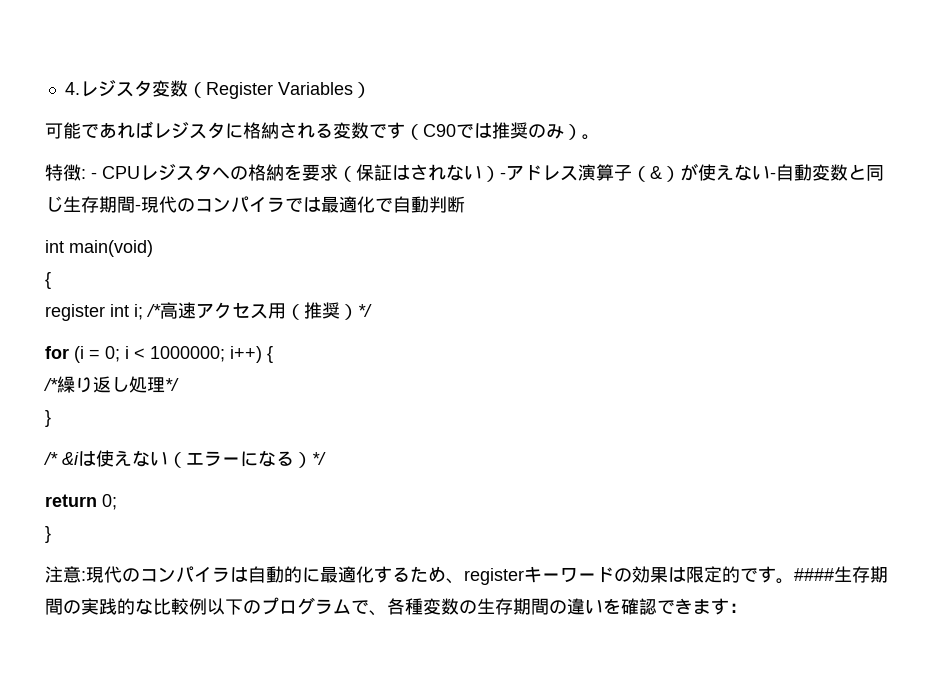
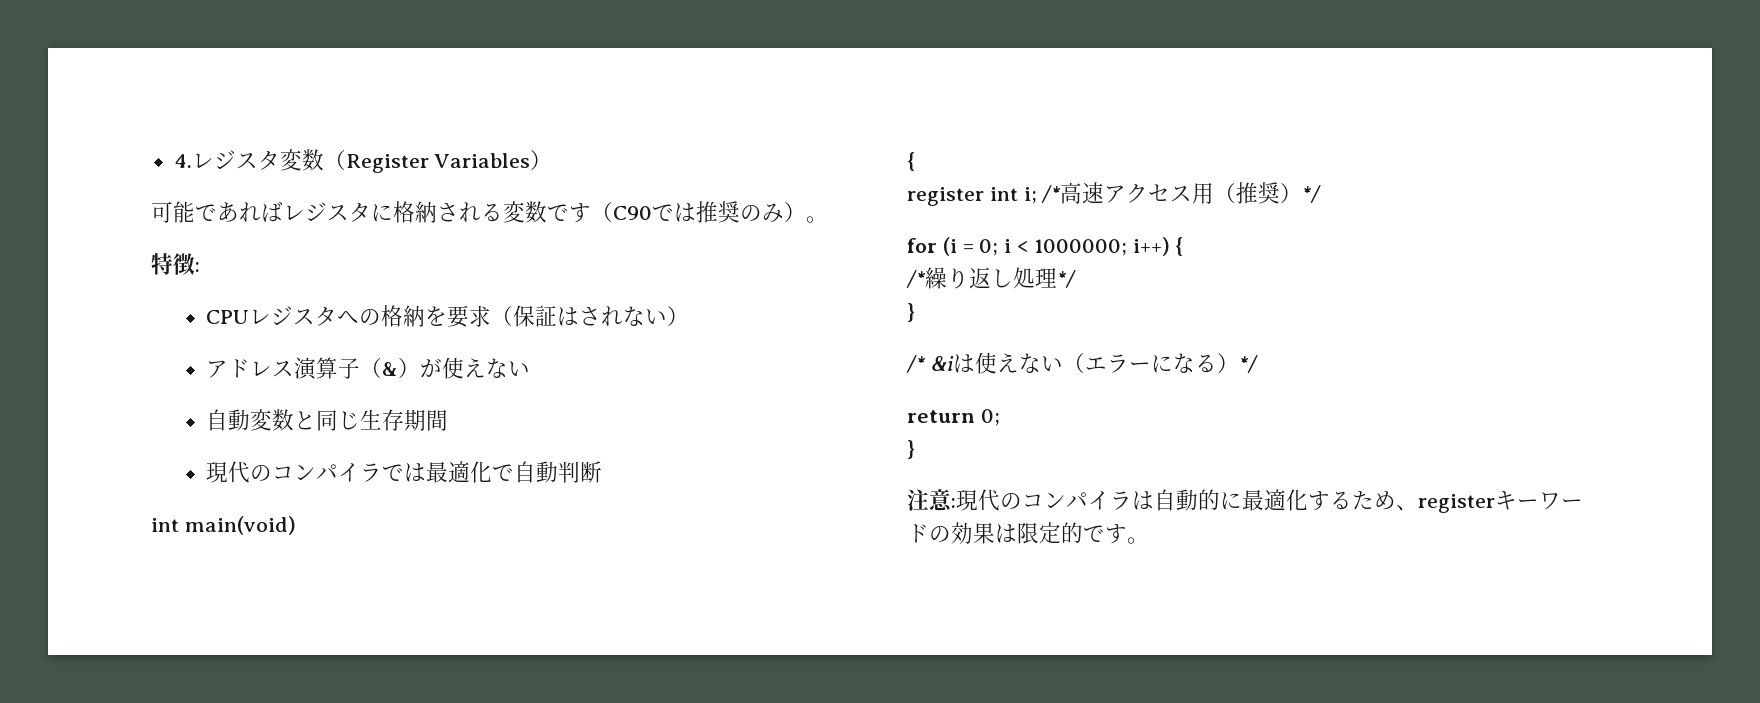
[91,172,97,179] - -> (200, 267) //
[500,172,506,179] - -> (690, 316) //
[770,172,776,179] - -> (531, 369) //
[135,204,141,211] - -> (449, 420) //
[794,566,888,583] [45,597,747,616] ####生存期間の実践的な比較例以下のプログラムで、各種変数の生存期間の違いを確認できます： -> (1149, 540) none

